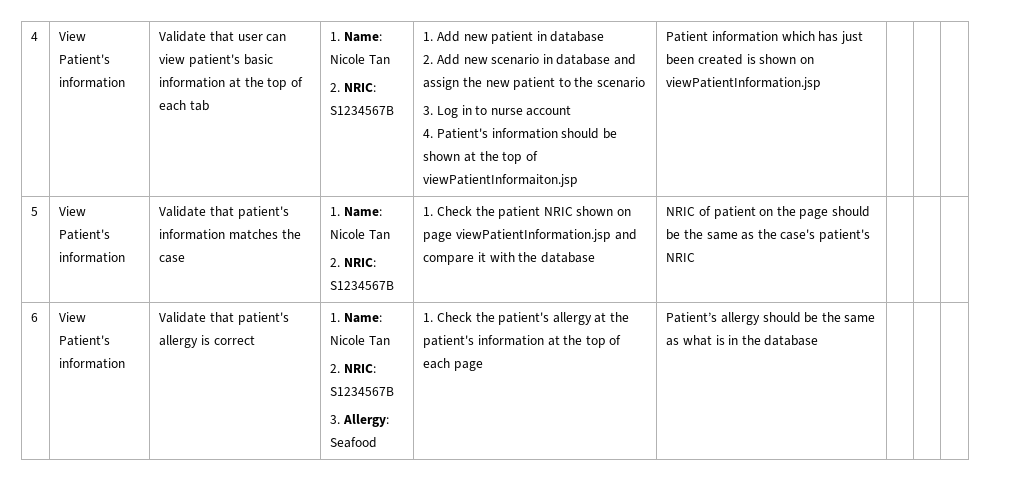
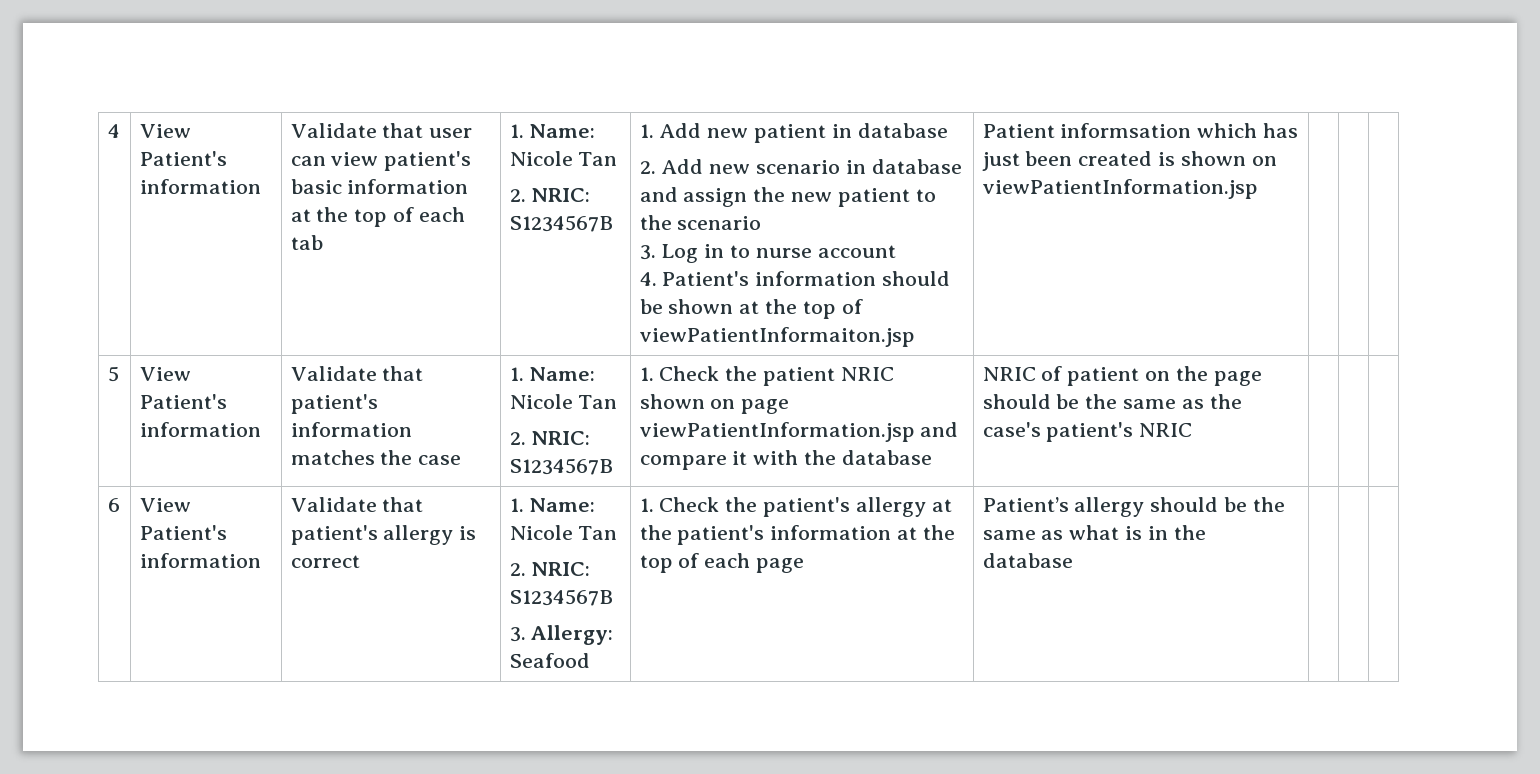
[711,31,778,42] information -> [1060,123,1192,138] informsation

